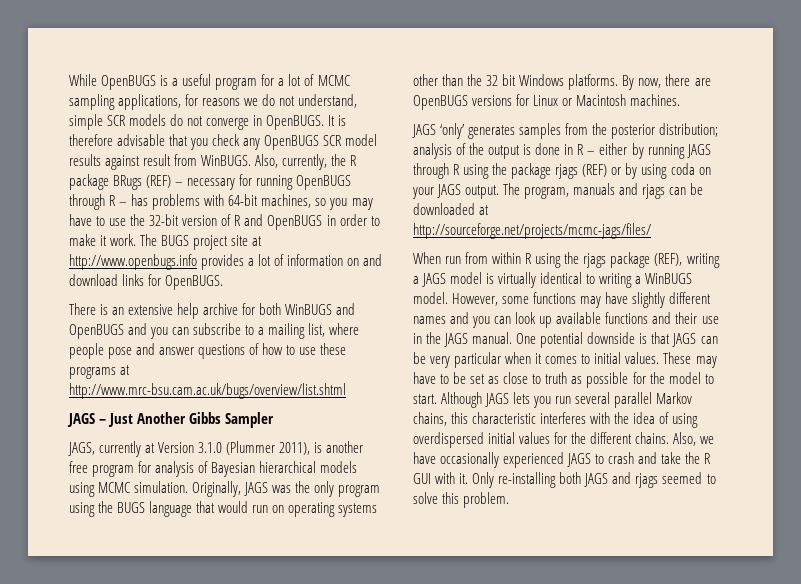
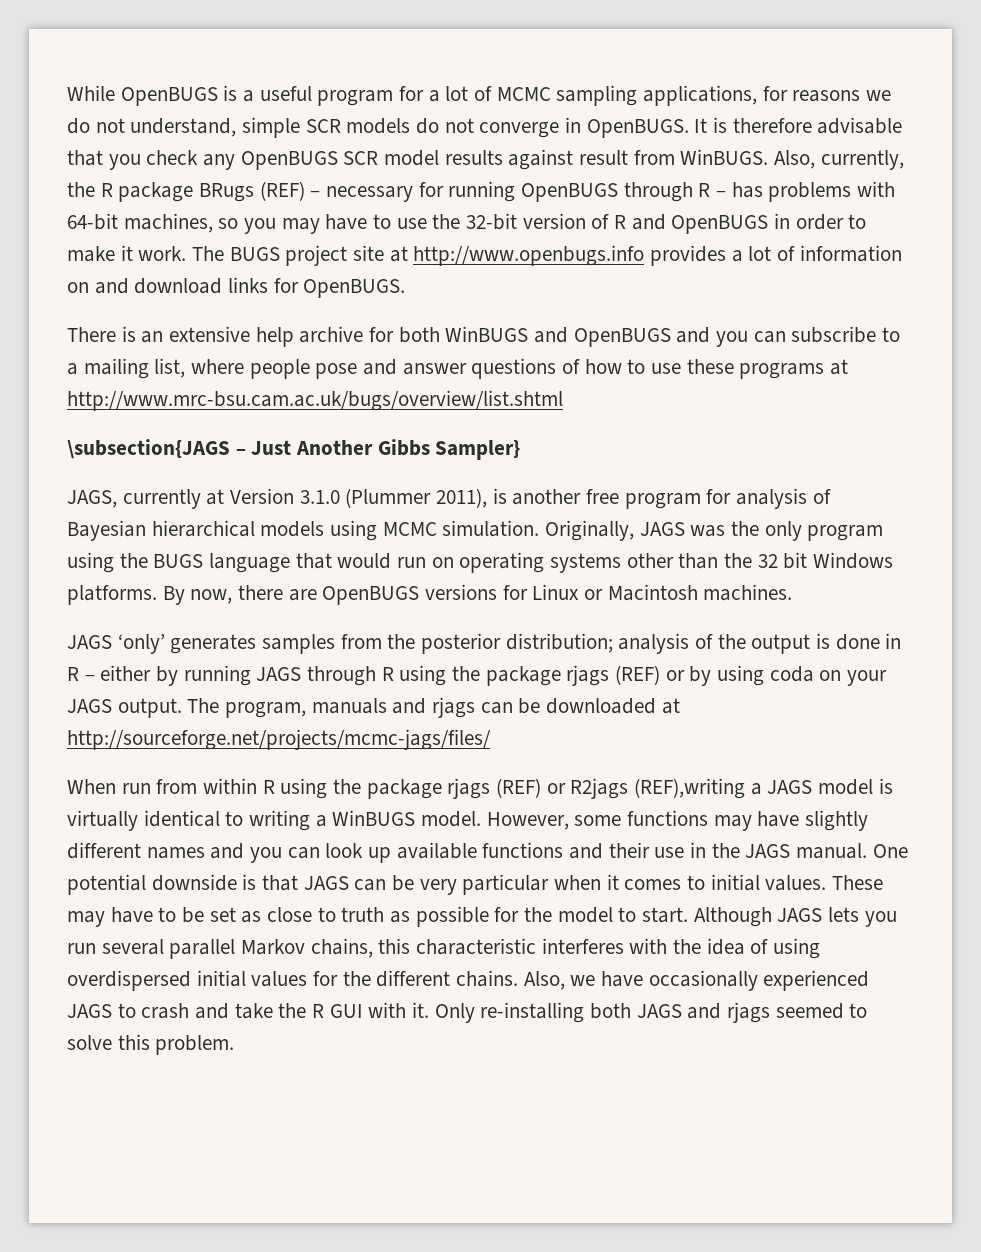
[67,413,95,427] JAGS -> [67,439,230,459] \subsection{JAGS
[225,412,275,428] Sampler -> [435,440,521,460] Sampler}
[583,252,720,268] rjags package (REF), writing -> [366,778,746,799] package rjags (REF) or R2jags (REF),writing

